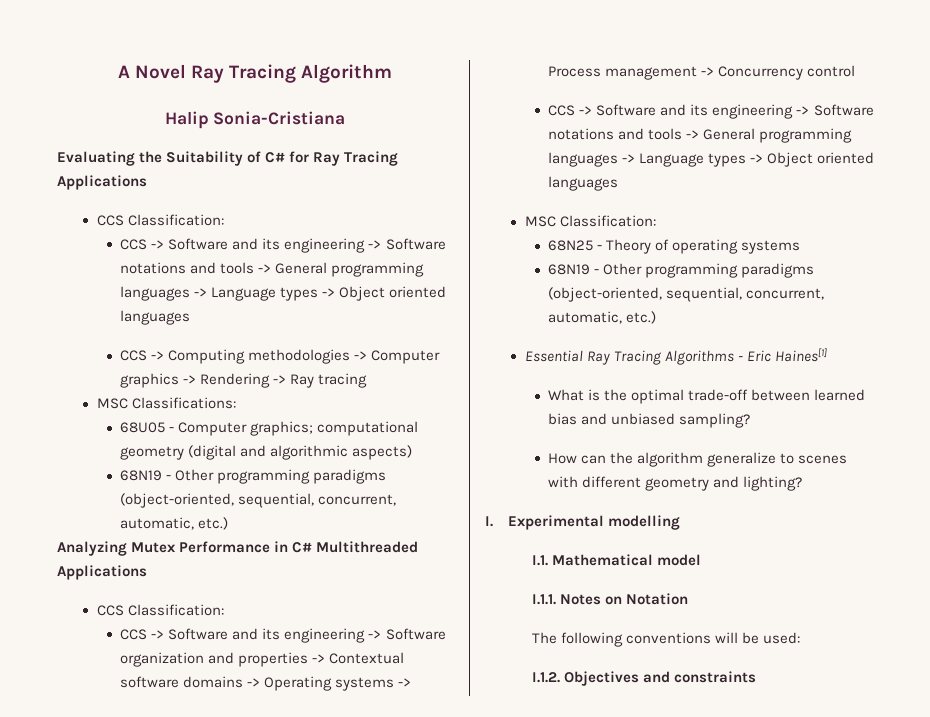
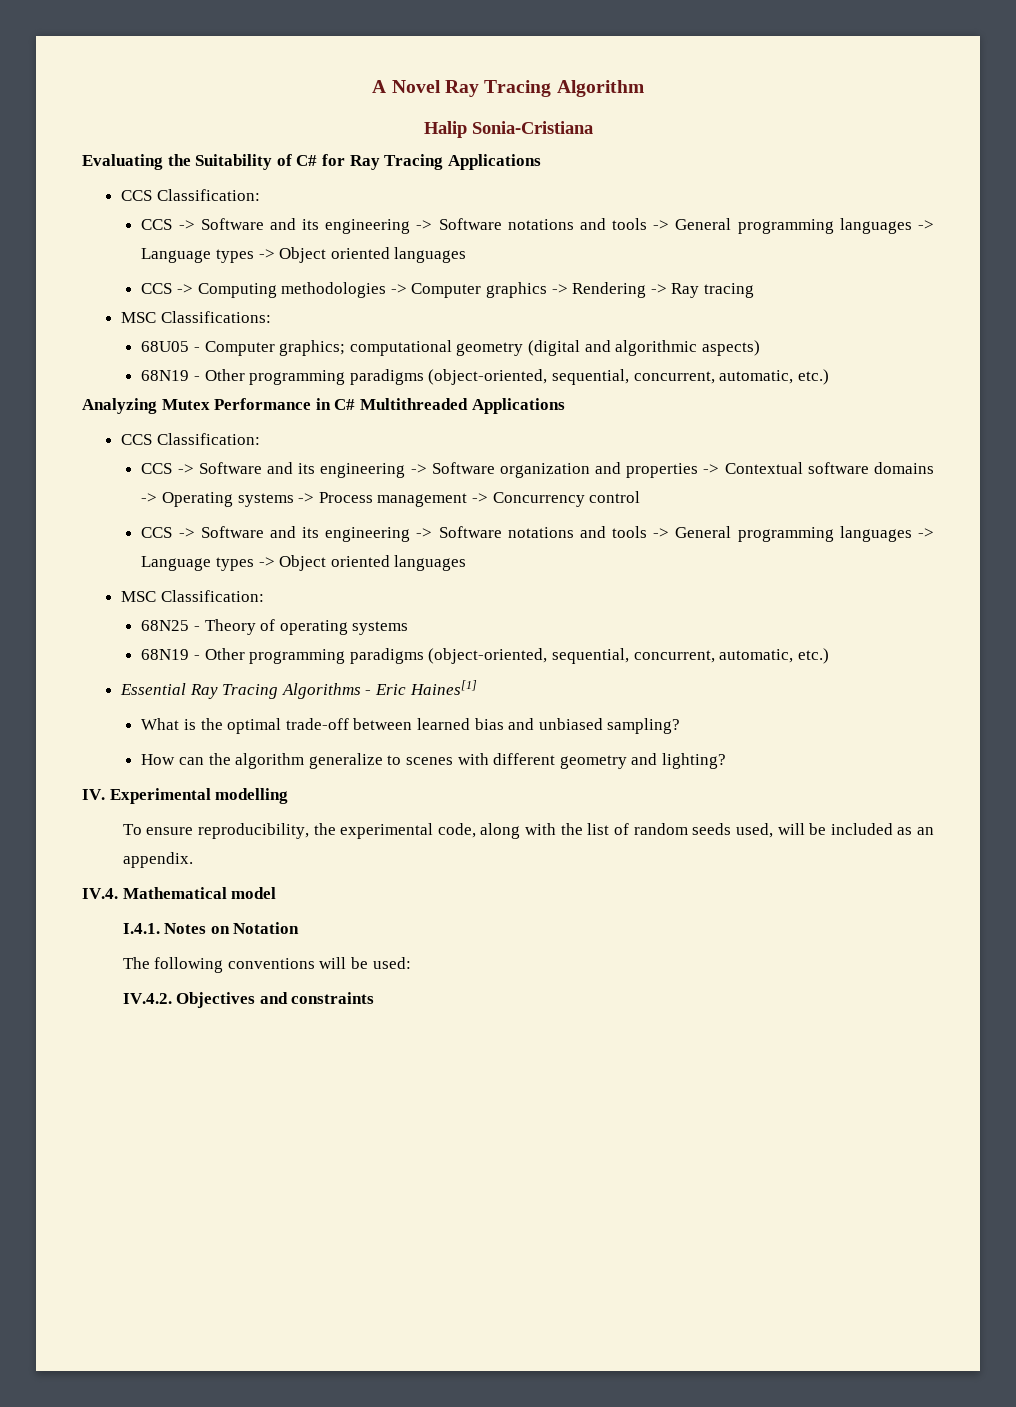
[485,516,493,527] I. -> [82,789,105,800] IV.
[531,555,548,566] I.1. -> [122,823,934,839] [122,852,193,868] [82,888,118,899] To ensure reproducibility, the experimental code, along with the list of random seeds used, will be included as an appendix. // IV.4.
[531,594,556,605] I.1.1. -> [122,923,160,934] I.4.1.
[531,672,560,683] I.1.2. -> [122,993,172,1004] IV.4.2.

